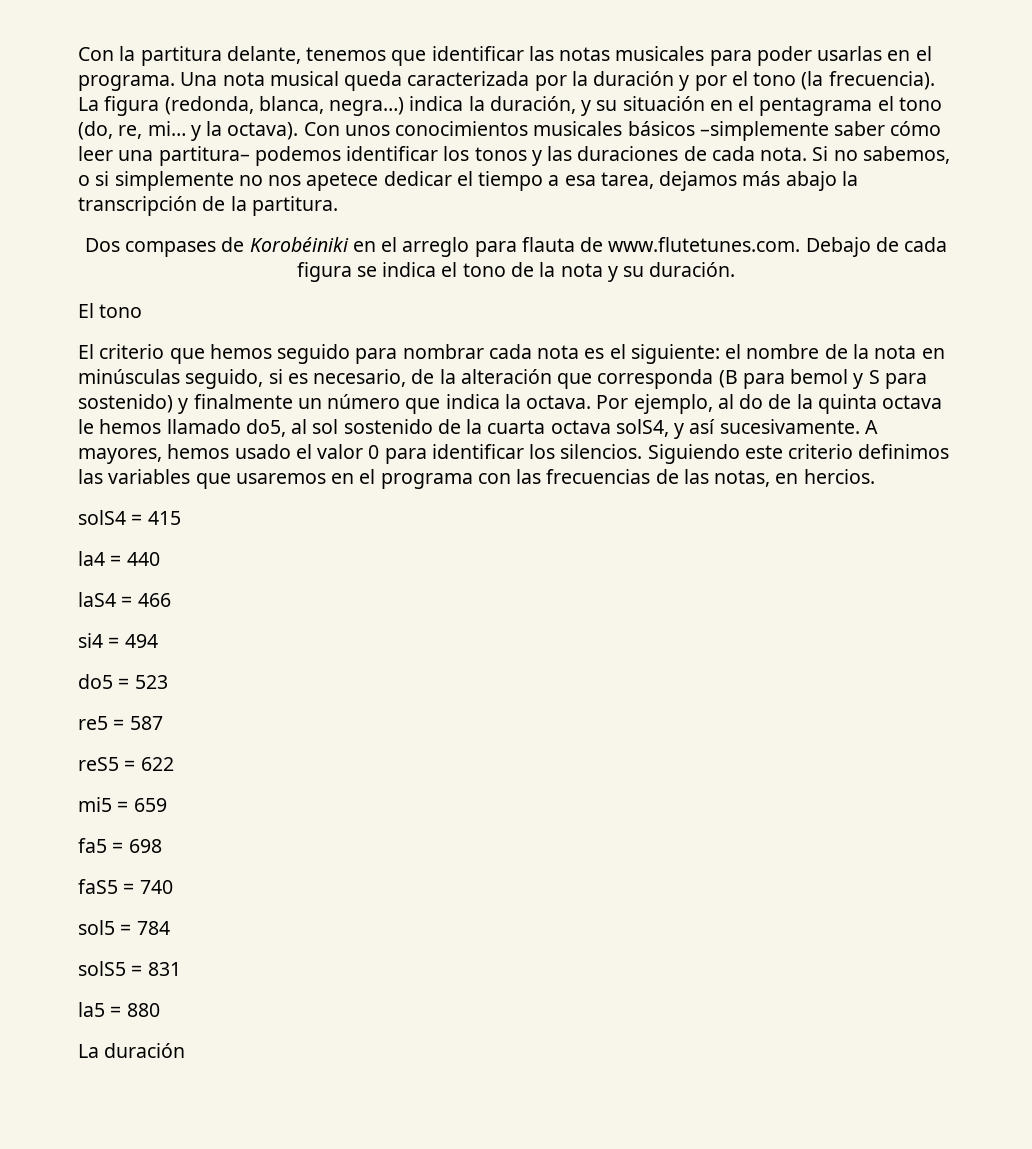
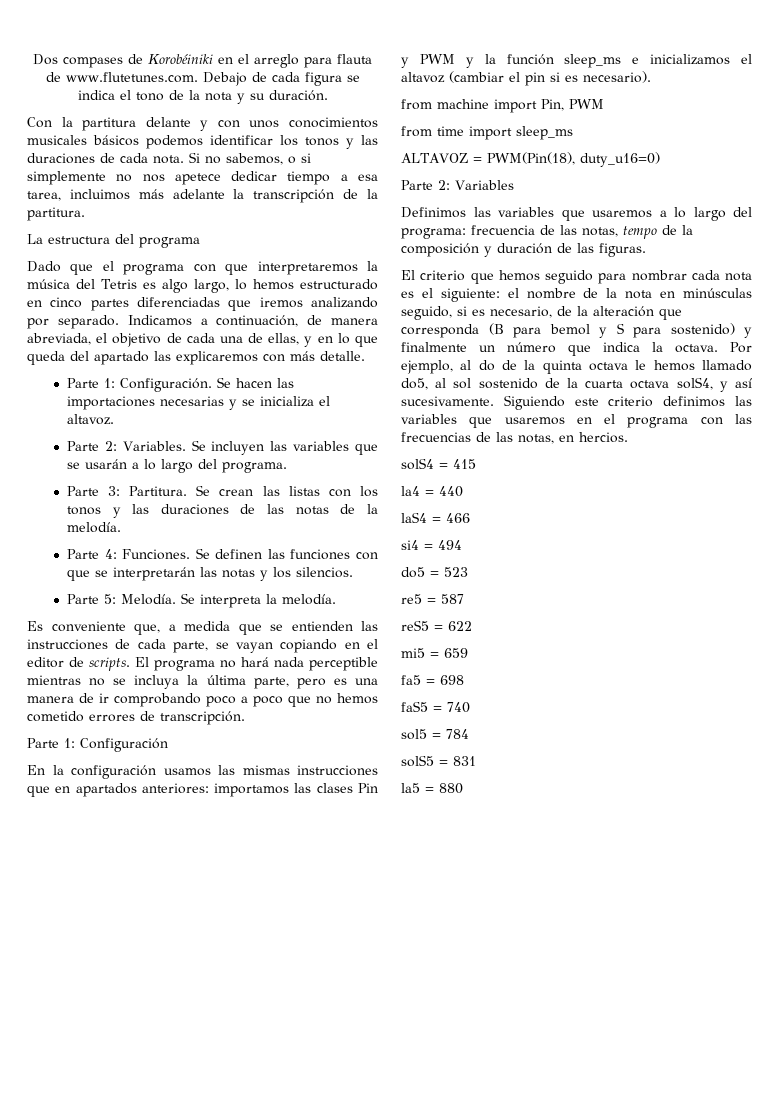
[78,46,932,66] [78,71,935,91] [78,96,942,116] [78,121,942,141] [78,146,950,166] [78,171,858,191] [78,196,338,216] Con la partitura delante, tenemos que identificar las notas musicales para poder usarlas en el programa. Una nota musical queda caracterizada por la duración y por el tono (la frecuencia). La figura (redonda, blanca, negra…) indica la duración, y su situación en el pentagrama el tono (do, re, mi… y la octava). Con unos conocimientos musicales básicos –simplemente saber cómo leer una partitura– podemos identificar los tonos y las duraciones de cada nota. Si no sabemos, o si simplemente no nos apetece dedicar el tiempo a esa tarea, dejamos más abajo la transcripción de la partitura. // -> (33, 59) none
[78,303,143,318] El tono -> [27,117,379,131] [27,135,378,149] [27,152,311,165] [27,171,378,185] [27,189,378,203] [27,207,85,221] [27,234,200,248] [27,261,378,275] [27,279,378,293] [27,297,378,311] [27,315,378,329] [27,333,379,347] [27,351,365,365] [66,377,294,392] [66,396,330,410] [66,414,114,425] [66,440,378,455] [66,459,287,473] [66,485,378,497] [66,504,378,518] [66,522,121,533] [66,548,378,560] [66,567,353,581] [66,593,336,608] [27,621,378,635] [27,639,378,653] [27,657,378,671] [27,675,378,689] [27,693,378,707] [27,711,245,725] [27,738,168,752] [27,765,378,779] [27,783,378,797] [401,54,752,68] [401,71,651,86] [401,99,604,113] [401,126,573,140] [401,152,660,167] [401,180,514,190] [401,207,752,221] [401,225,693,239] [401,243,646,257] Con la partitura delante y con unos conocimientos musicales básicos podemos identificar los tonos y las duraciones de cada nota. Si no sabemos, o si simplemente no nos apetece dedicar tiempo a esa tarea, incluimos más adelante la transcripción de la partitura. // La estructura del programa // Dado que el programa con que interpretaremos la música del Tetris es algo largo, lo hemos estructurado en cinco partes diferenciadas que iremos analizando por separado. Indicamos a continuación, de manera abreviada, el objetivo de cada una de ellas, y en lo que queda del apartado las explicaremos con más detalle. // Parte 1: Configuración. Se hacen las importaciones necesarias y se inicializa el altavoz. // Parte 2: Variables. Se incluyen las variables que se usarán a lo largo del programa. // Parte 3: Partitura. Se crean las listas con los tonos y las duraciones de las notas de la melodía. // Parte 4: Funciones. Se definen las funciones con que se interpretarán las notas y los silencios. // Parte 5: Melodía. Se interpreta la melodía. // Es conveniente que, a medida que se entienden las instrucciones de cada parte, se vayan copiando en el editor de scripts. El programa no hará nada perceptible mientras no se incluya la última parte, pero es una manera de ir comprobando poco a poco que no hemos cometido errores de transcripción. // Parte 1: Configuración // En la configuración usamos las mismas instrucciones que en apartados anteriores: importamos las clases Pin y PWM y la función sleep_ms e inicializamos el altavoz (cambiar el pin si es necesario). // from machine import Pin, PWM // from time import sleep_ms // ALTAVOZ = PWM(Pin(18), duty_u16=0) // Parte 2: Variables // Definimos las variables que usaremos a lo largo del programa: frecuencia de las notas, tempo de la composición y duración de las figuras.
[864,420,878,434] [78,444,643,464] A mayores, hemos usado el valor 0 para identificar los silencios. -> (494, 401) none
[78,1043,186,1058] // La duración -> (463, 788) none

